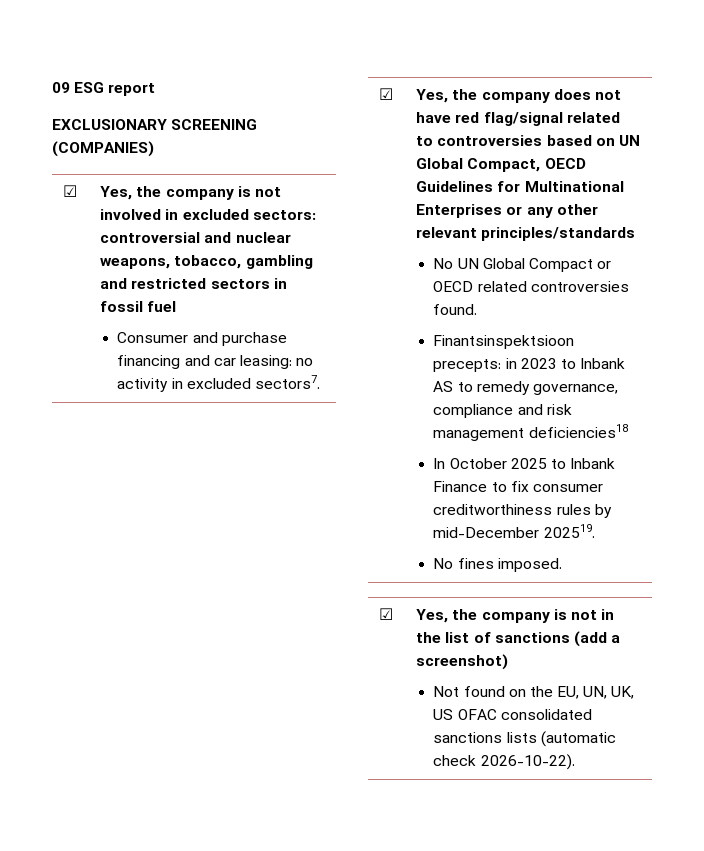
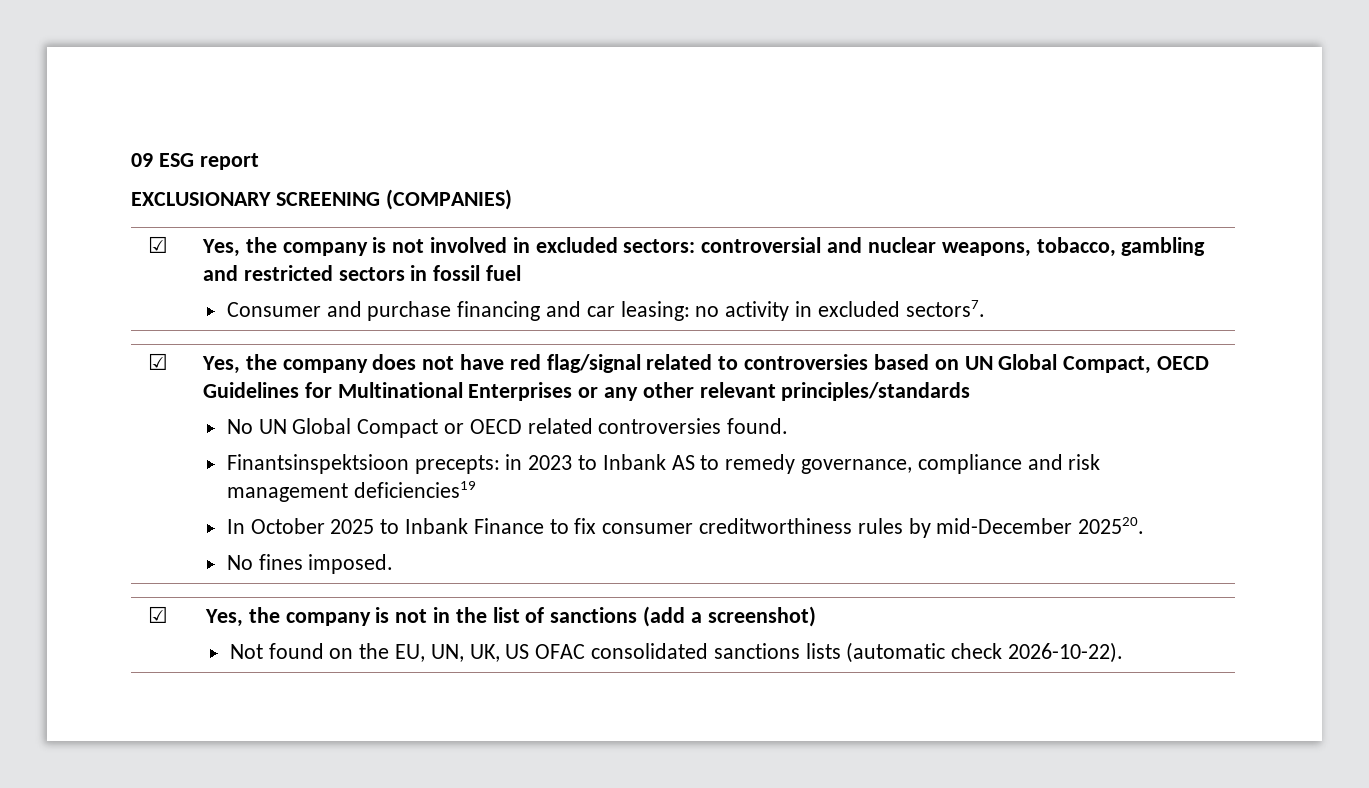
[528,424,628,438] deficiencies18 -> [353,481,476,498] deficiencies19
[543,524,595,538] 202519. -> [1078,517,1145,534] 202520.

